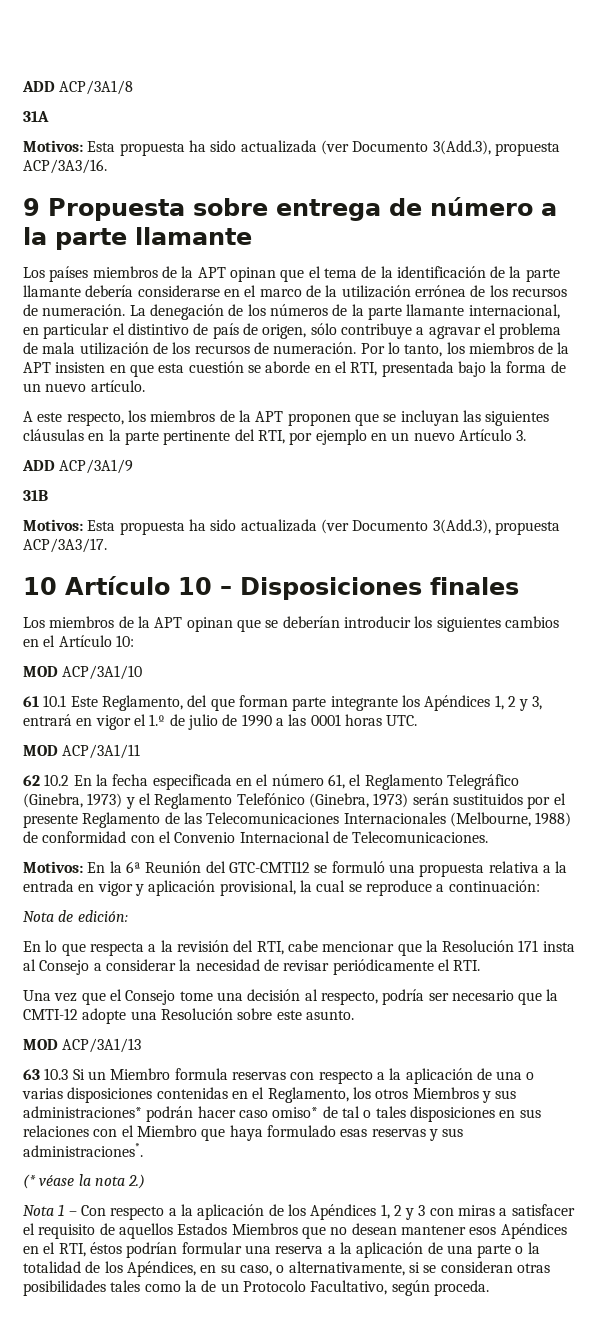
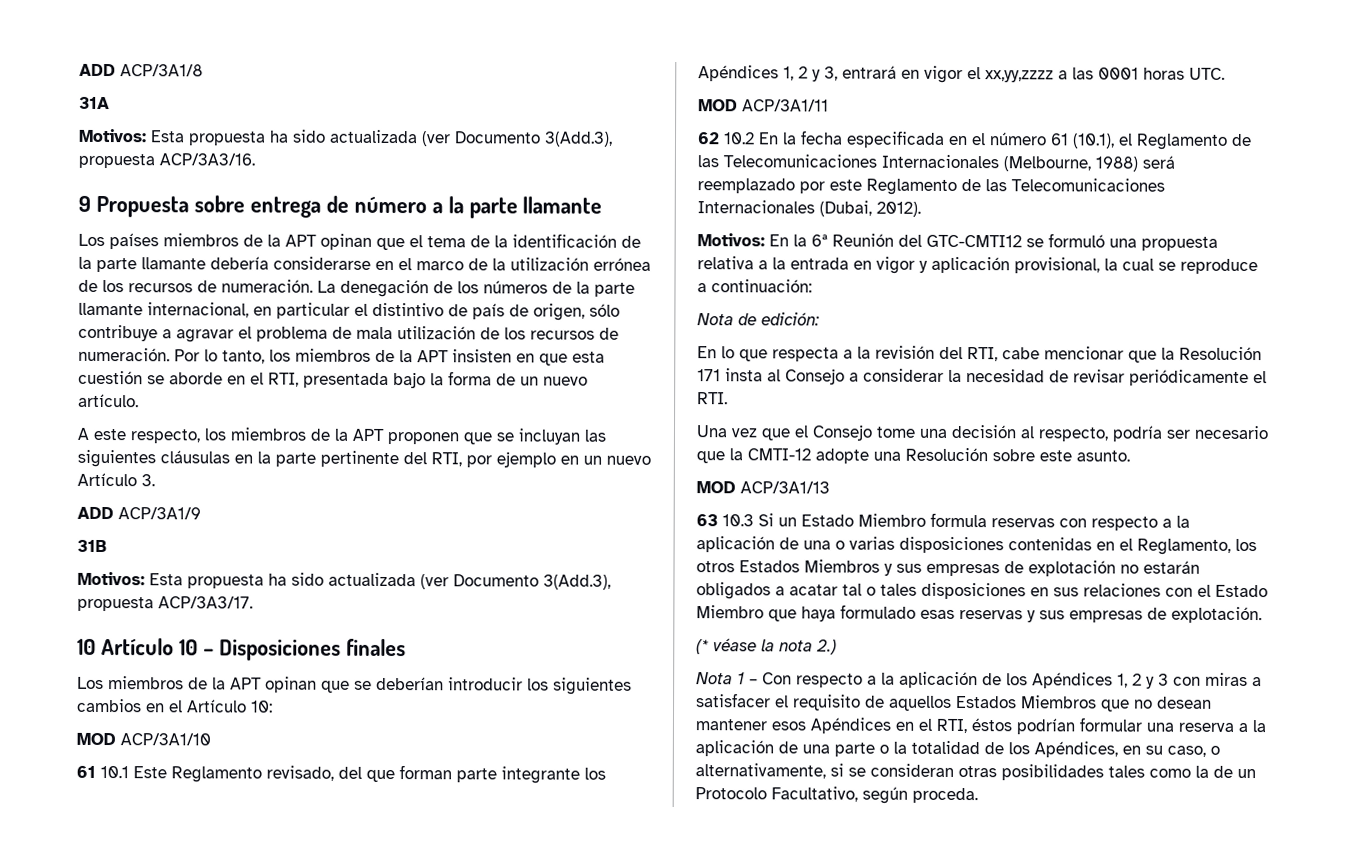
[101,695,183,711] Reglamento, -> [171,765,334,783] Reglamento revisado,
[149,714,272,730] 1.º de julio de 1990 -> [985,70,1054,83] xx,yy,zzzz
[327,774,519,790] [23,793,566,809] [23,814,78,828] 61, el Reglamento Telegráfico (Ginebra, 1973) y el Reglamento Telefónico (Ginebra, 1973) serán sustituidos por el presente -> [1050,133,1133,149] 61 (10.1), el
[23,831,489,843] de conformidad con el Convenio Internacional de Telecomunicaciones. -> [1142,155,1175,169] [697,178,1165,195] [697,200,921,217] será reemplazado por este Reglamento de las Telecomunicaciones Internacionales (Dubai, 2012).
(106, 1075) none -> [801,514,854,527] Estado
(409, 1094) none -> [739,560,800,573] Estados
[23,1106,338,1122] administraciones* podrán hacer caso omiso* de -> [926,560,1200,577] [696,582,838,600] empresas de explotación no estarán obligados a acatar
(134, 1131) none -> [1215,584,1268,598] Estado
[23,1143,143,1157] administraciones*. -> [1069,606,1262,624] empresas de explotación.

